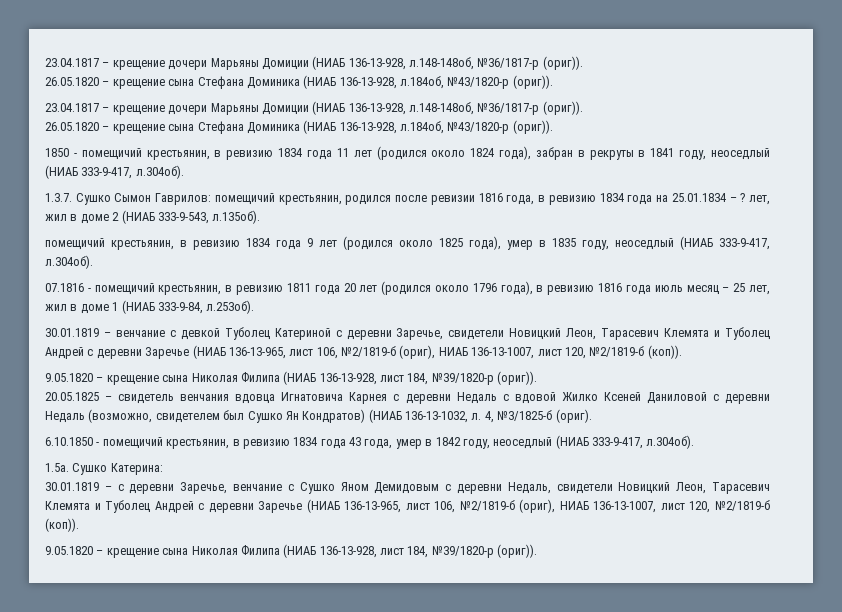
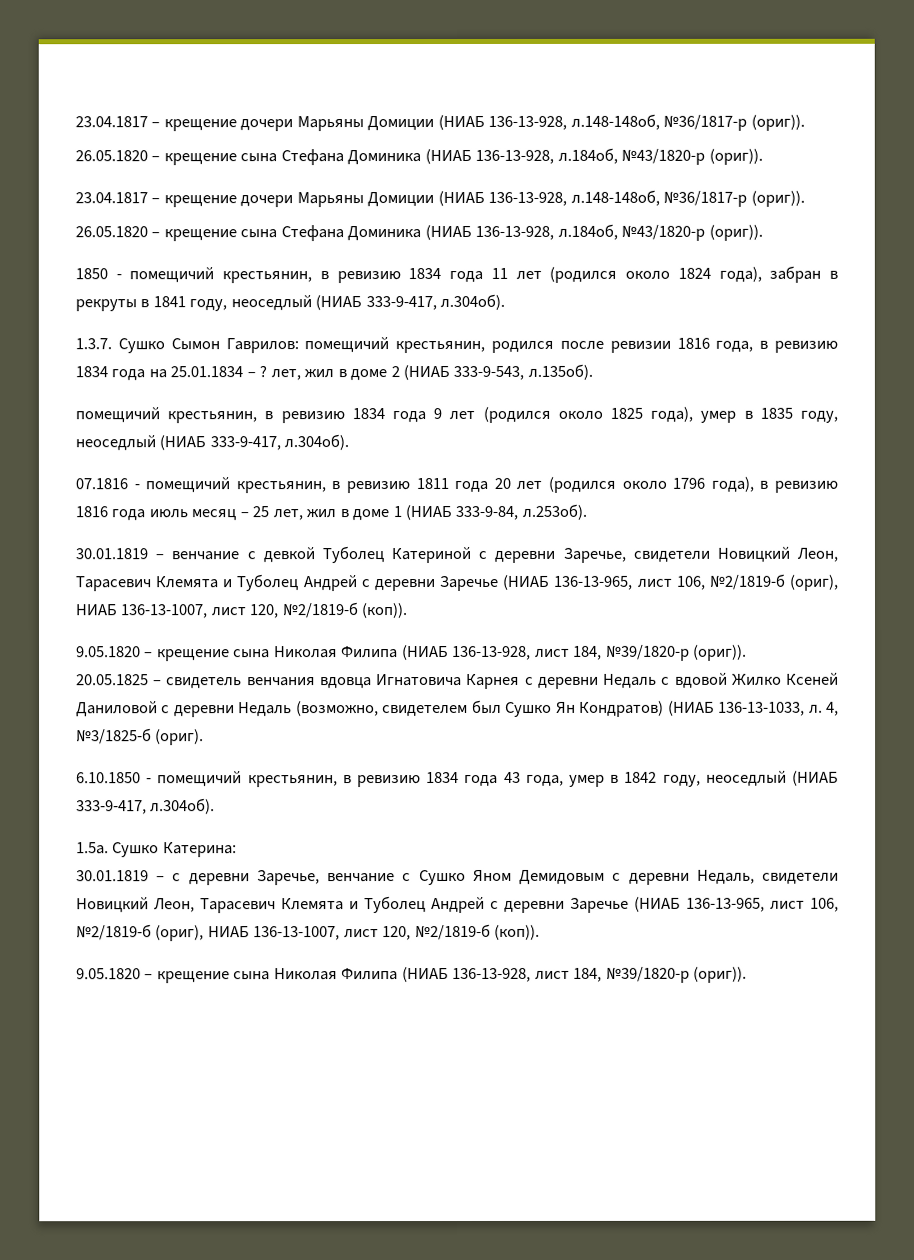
[405,411,468,423] 136-13-1032, -> [718,701,806,716] 136-13-1033,

